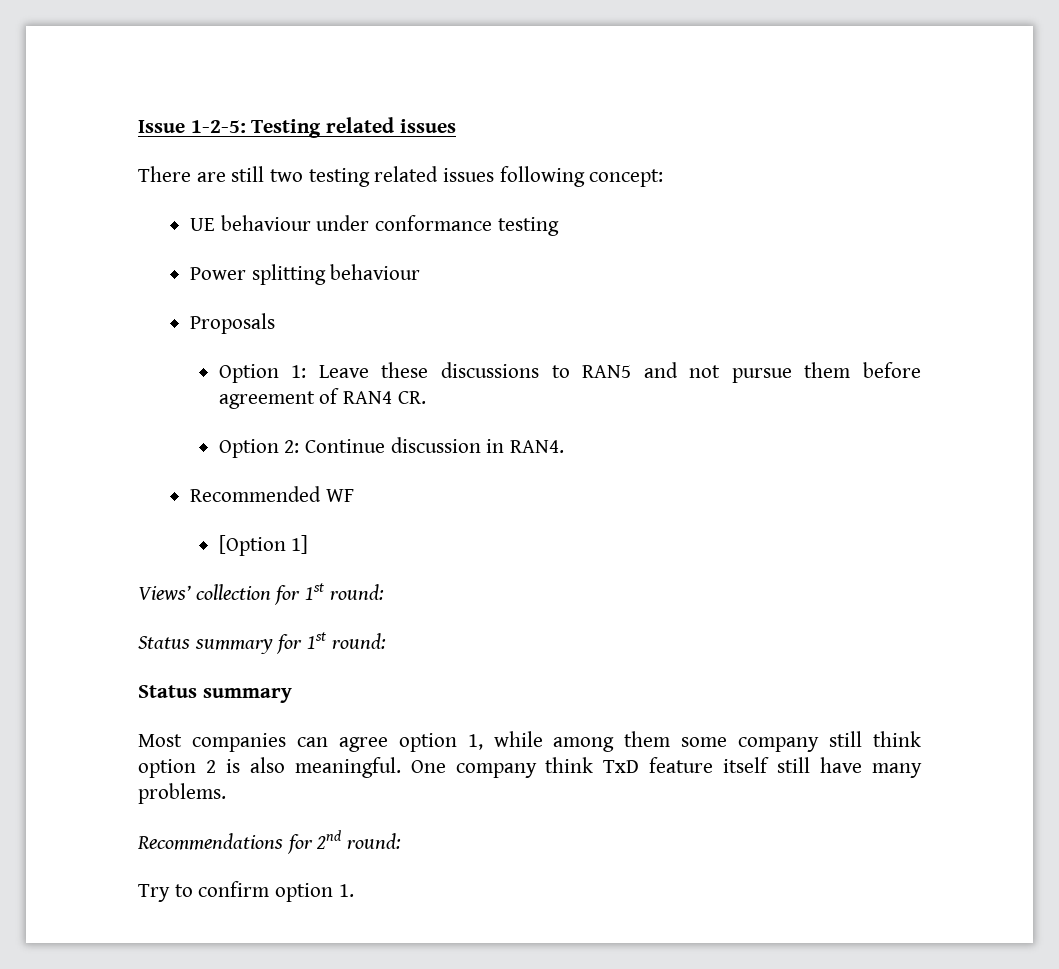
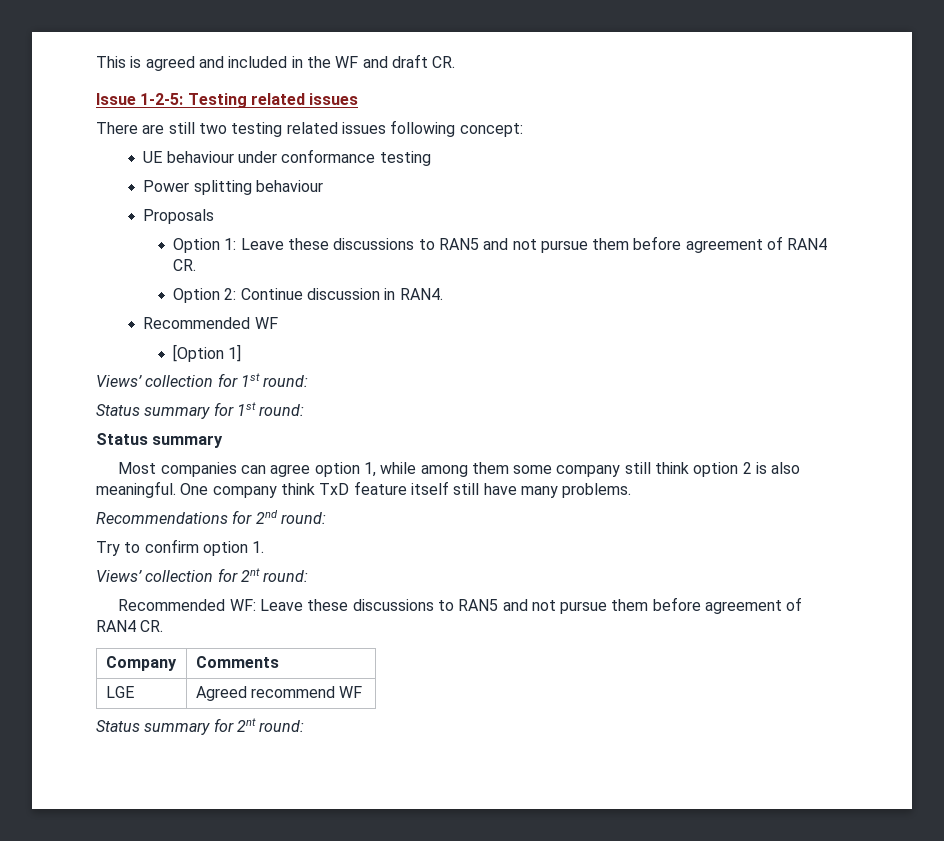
(138, 126) none -> [96,54,456,71] This is agreed and included in the WF and draft CR. //
(354, 890) none -> [96,568,309,582] [118,597,803,614] [96,620,164,632] [105,656,177,671] [195,656,279,668] [105,686,134,698] [195,686,363,701] [96,718,305,735] // Views’ collection for 2nt round: // Recommended WF: Leave these discussions to RAN5 and not pursue them before agreement of RAN4 CR. // Company | Comments // LGE | Agreed recommend WF // Status summary for 2nt round:

